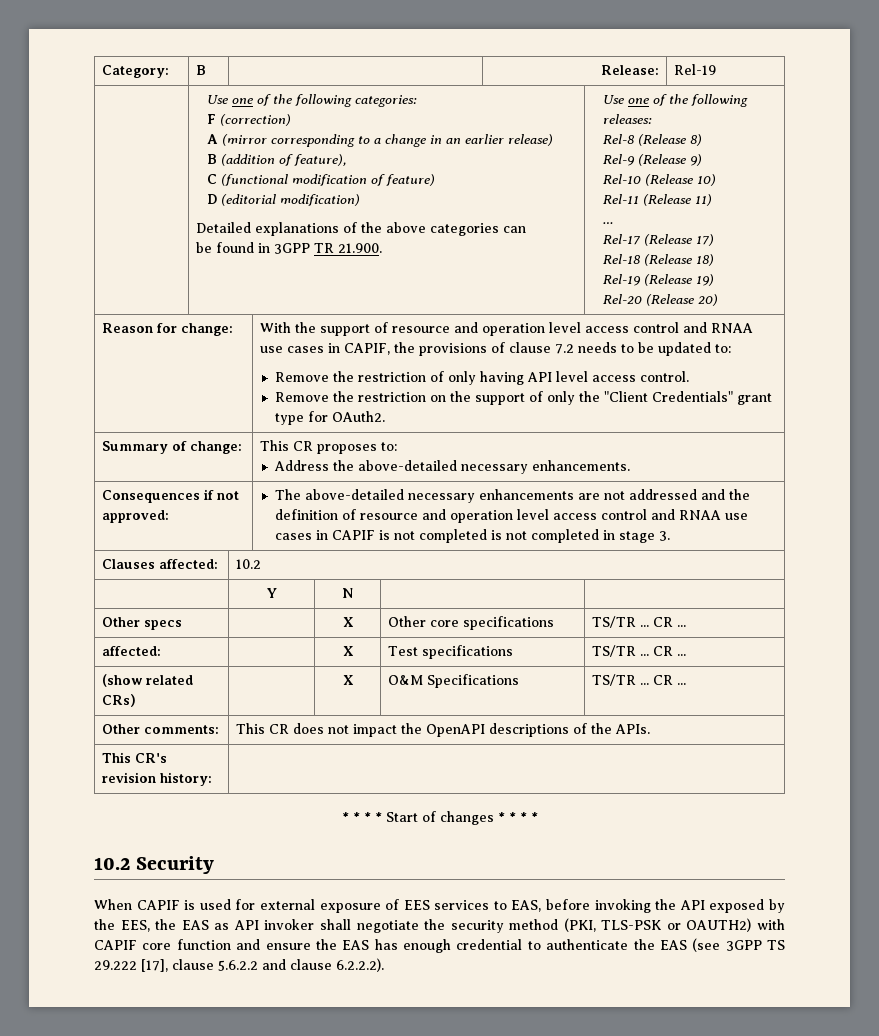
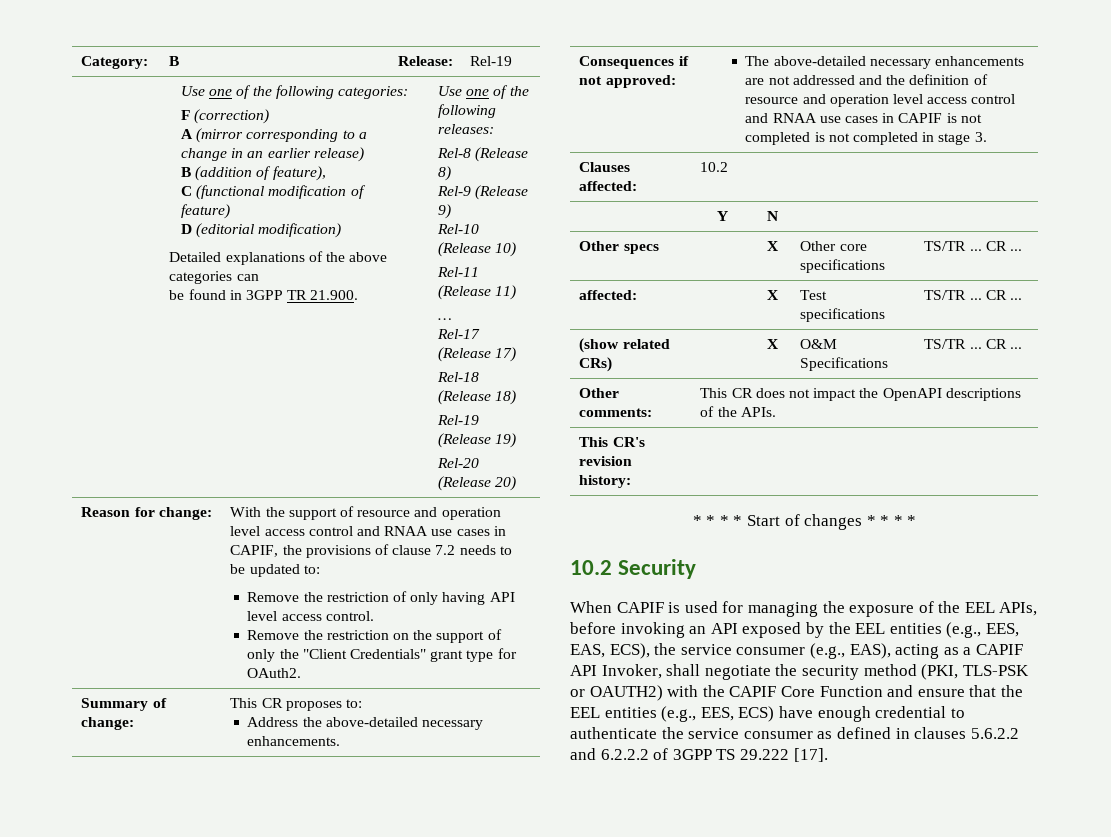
[259,899,542,913] external exposure of EES services to EAS, -> [747,601,1038,617] managing the exposure of the EEL APIs,
[655,899,677,910] the -> [689,626,707,634] an
[120,919,315,932] EES, the EAS as API invoker -> [855,622,1019,638] [570,643,1023,659] [570,664,662,679] EEL entities (e.g., EES, EAS, ECS), the service consumer (e.g., EAS), acting as a CAPIF API Invoker,
[94,939,398,950] CAPIF core function and ensure the EAS has -> [702,685,1023,697] [570,706,813,722] the CAPIF Core Function and ensure that the EEL entities (e.g., EES, ECS) have
[659,938,785,952] [94,958,384,972] EAS (see 3GPP TS 29.222 [17], clause 5.6.2.2 and clause 6.2.2.2). -> [688,727,1019,739] [570,748,828,762] service consumer as defined in clauses 5.6.2.2 and 6.2.2.2 of 3GPP TS 29.222 [17].

